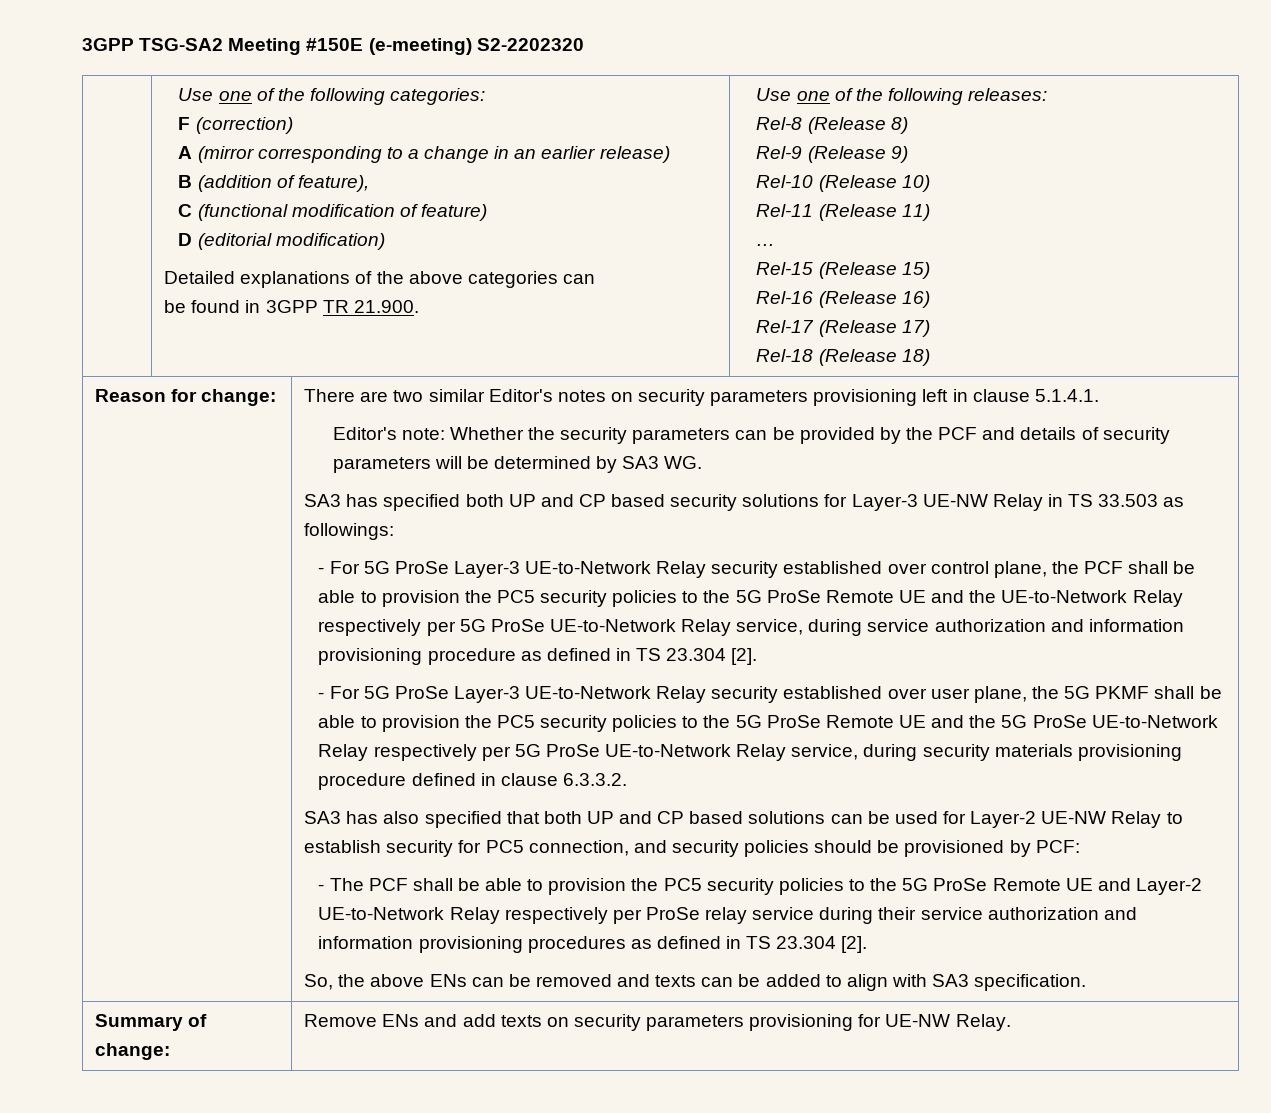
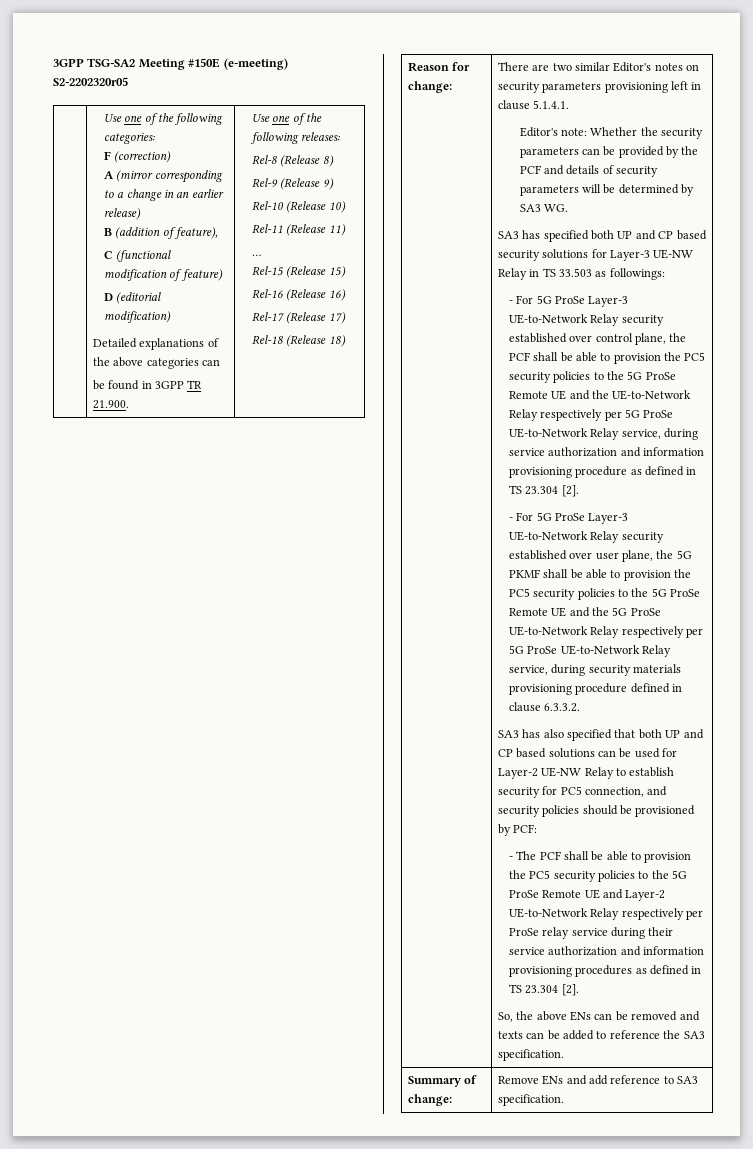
[476,38,584,51] S2-2202320 -> [53,77,128,86] S2-2202320r05
[846,974,928,991] align with -> [609,1030,681,1039] reference the
[500,1014,1011,1031] texts on security parameters provisioning for UE-NW Relay. -> [610,1075,699,1084] [497,1094,564,1106] reference to SA3 specification.

